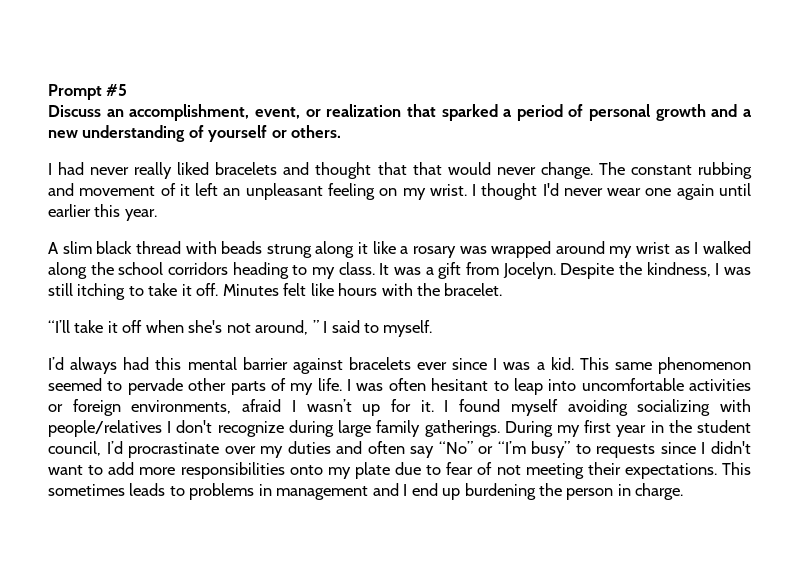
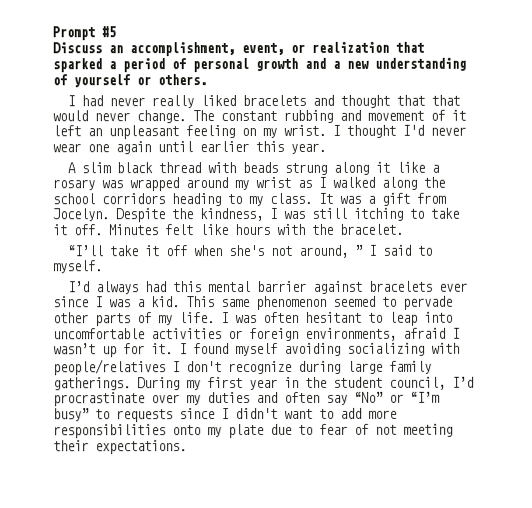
[722,462,751,475] [48,483,684,500] This sometimes leads to problems in management and I end up burdening the person in charge. -> (187, 447) none

